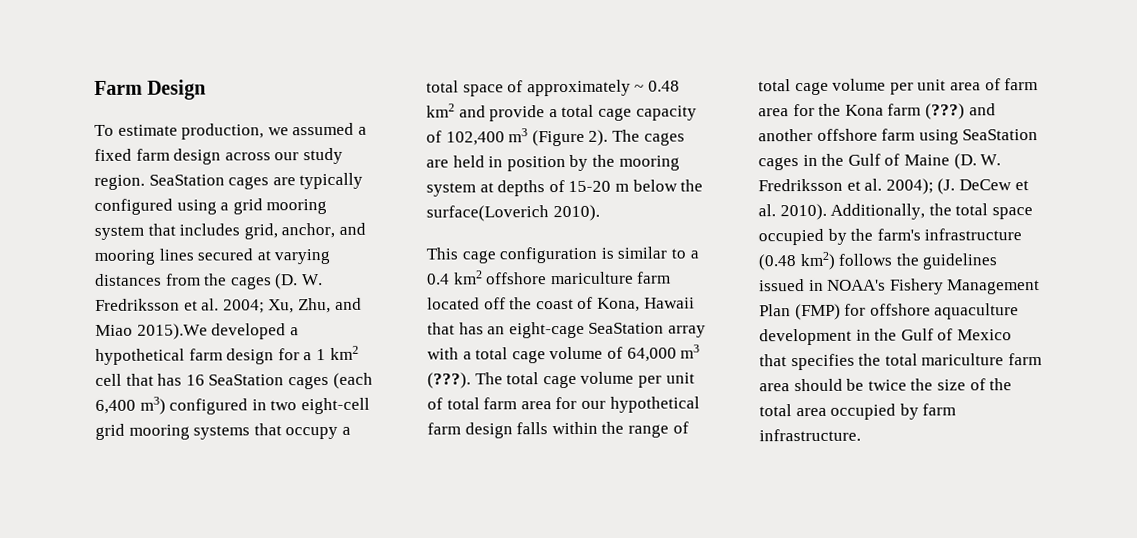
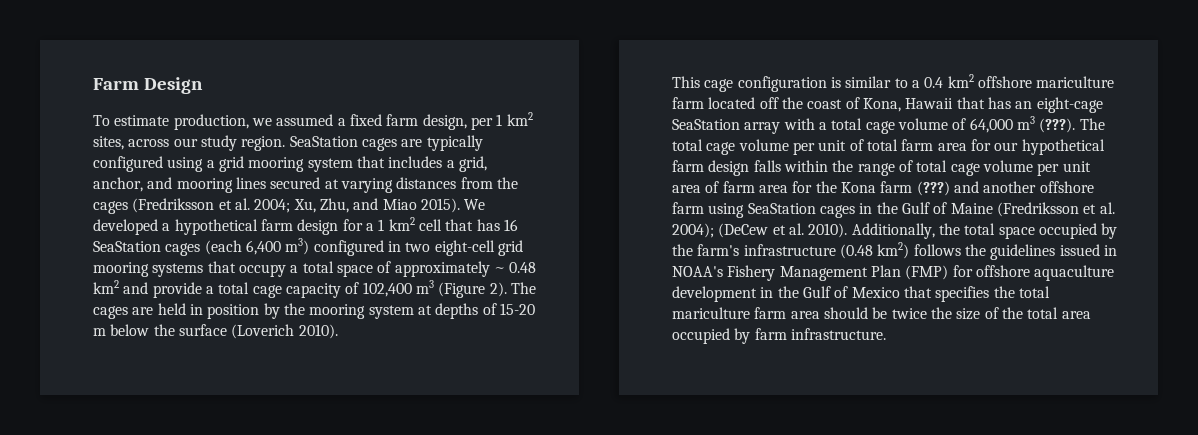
[173,148,222,165] design -> [422,112,533,130] [93,136,124,150] design, per 1 km2 sites,
(241, 229) none -> [446,160,455,168] a
[275,273,323,290] [95,298,180,311] (D. W. Fredriksson -> [132,198,215,213] (Fredriksson
[136,323,208,340] 2015).We -> [420,198,486,213] 2015). We
[426,205,549,222] surface(Loverich -> [178,324,295,339] surface (Loverich
[953,153,1002,170] [758,178,843,192] (D. W. Fredriksson -> [996,202,1079,217] (Fredriksson
[937,178,1012,195] (J. DeCew -> [718,223,769,238] (DeCew

